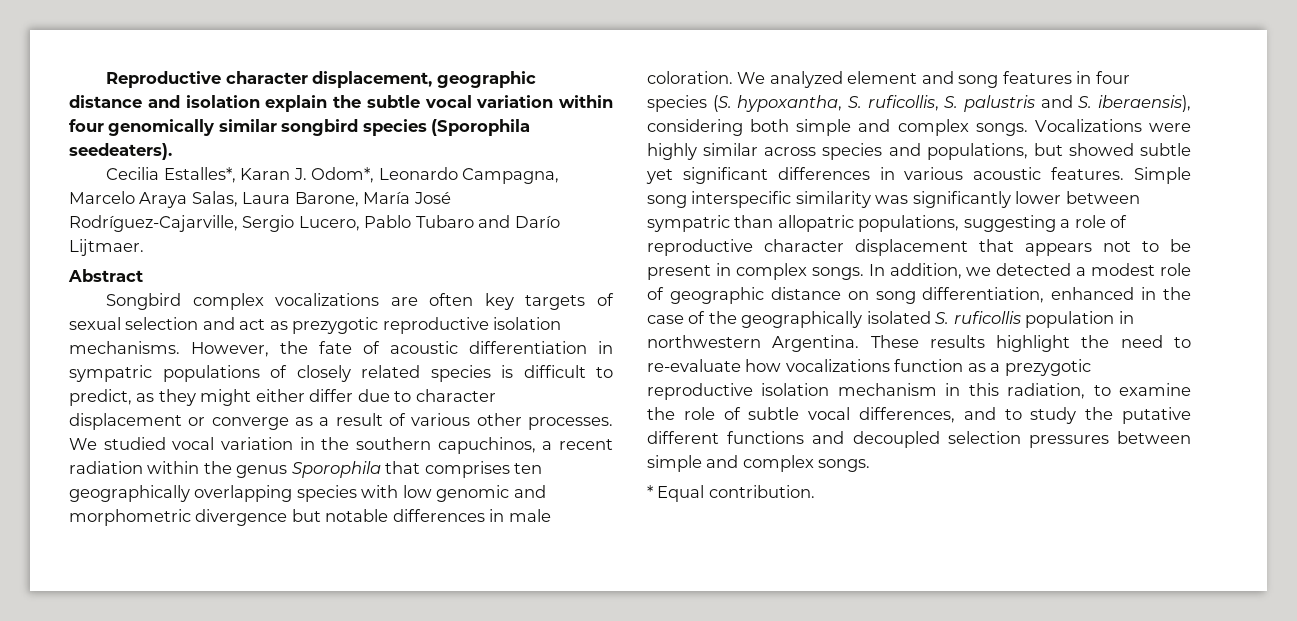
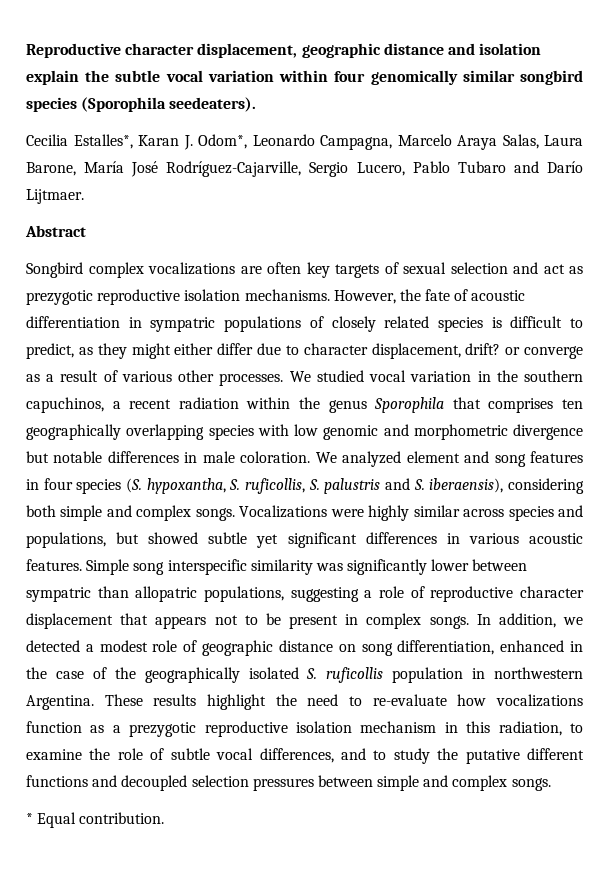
[69,413,182,430] displacement -> [371,343,501,359] displacement, drift?

